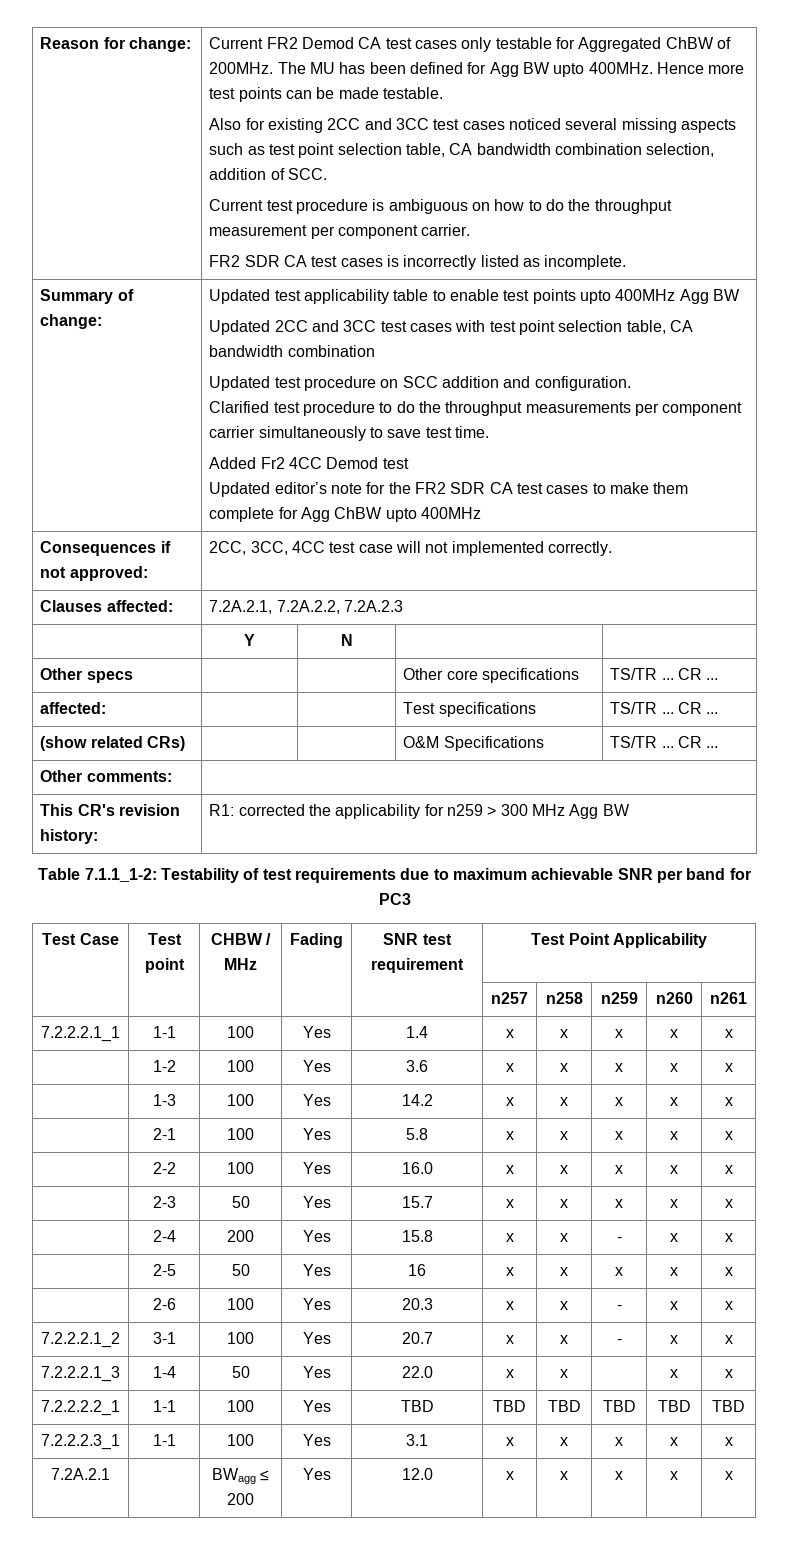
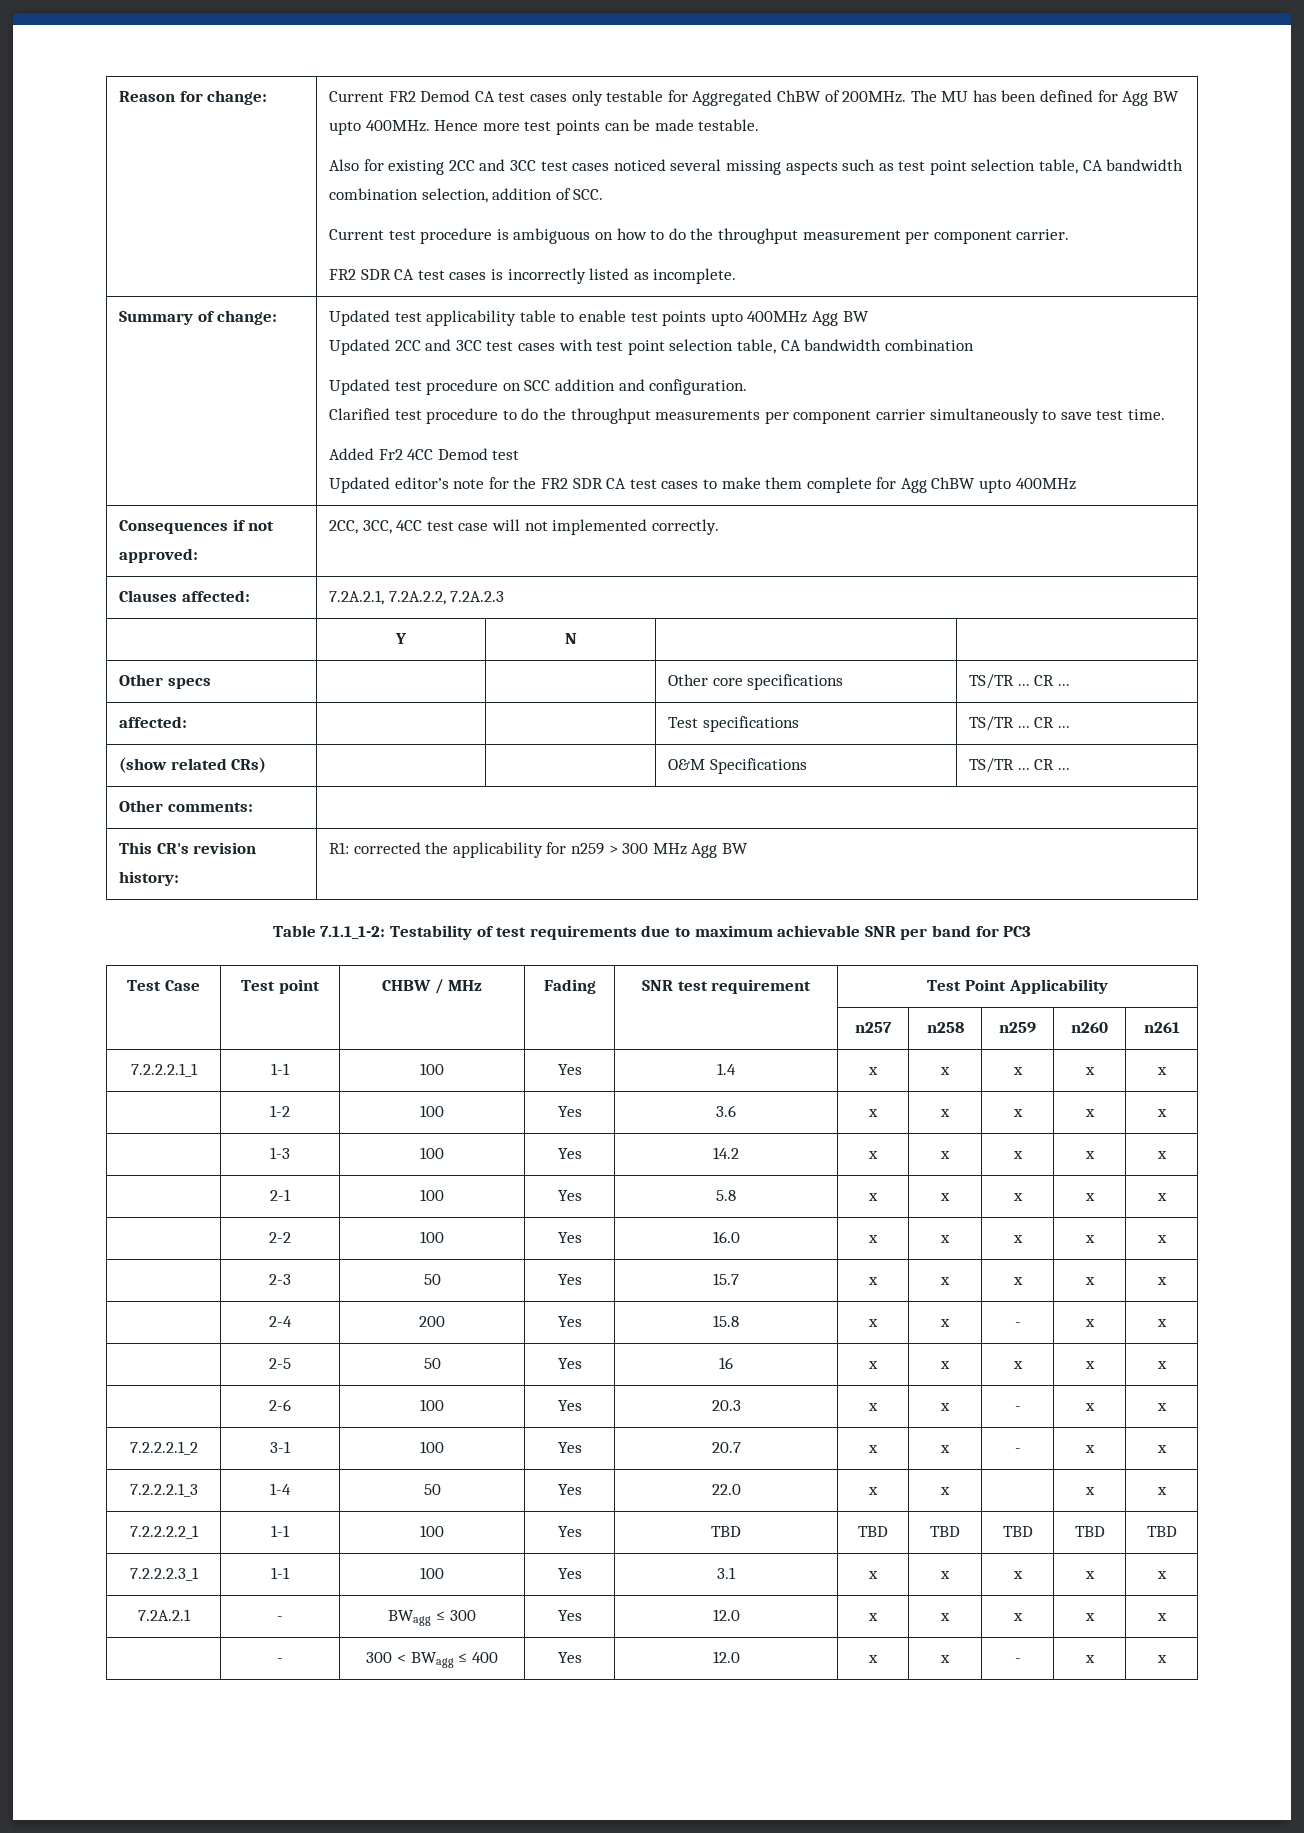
[211,1468,270,1484] [227,1493,254,1505] | BWagg ≤ 200 -> [277,1616,283,1621] [388,1610,476,1626] - | BWagg ≤ 300
(733, 1475) none -> [277,1658,283,1663] [366,1652,498,1668] [557,1652,582,1663] [712,1651,740,1663] [868,1655,878,1663] [940,1655,950,1663] [1014,1658,1021,1663] [1084,1655,1095,1663] [1156,1655,1167,1663] // | - | 300 < BWagg ≤ 400 | Yes | 12.0 | x | x | - | x | x

